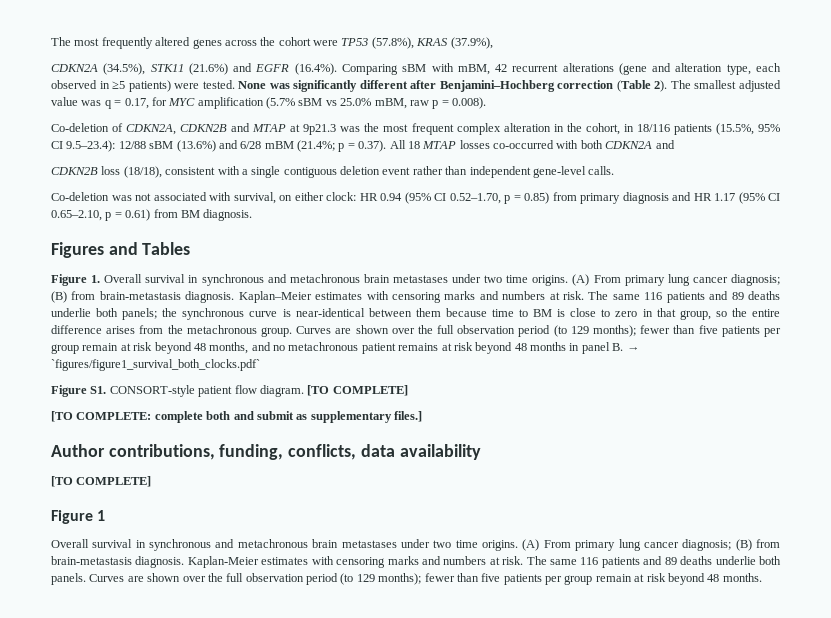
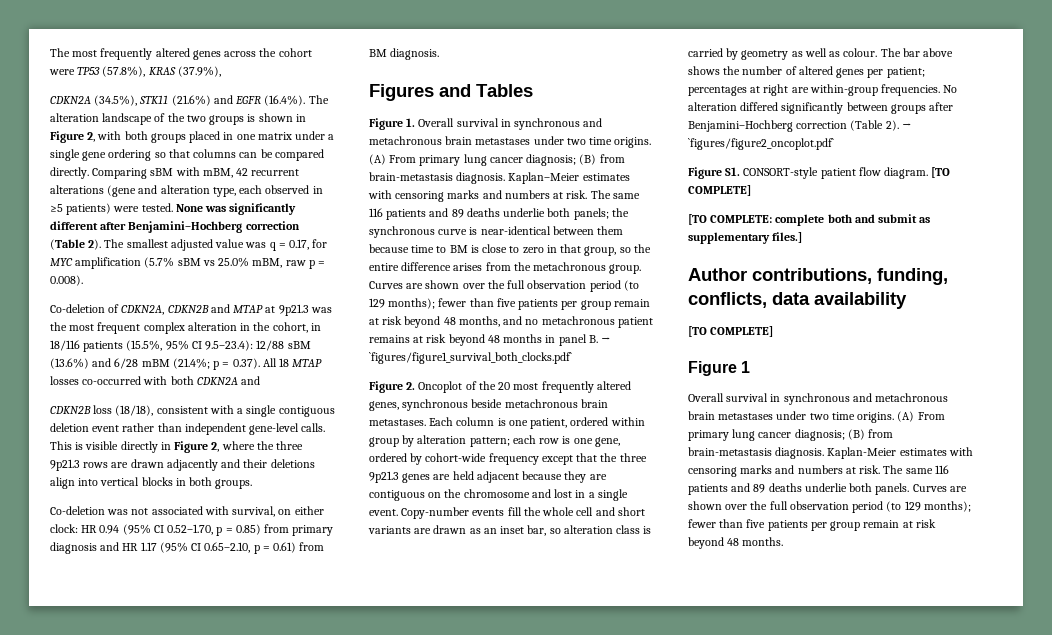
(337, 69) none -> [308,95,329,104] [50,113,306,125] [50,131,335,143] [50,149,324,161] [50,167,89,179] The alteration landscape of the two groups is shown in Figure 2, with both groups placed in one matrix under a single gene ordering so that columns can be compared directly.
(615, 170) none -> [50,441,304,453] [50,459,315,471] [50,477,253,489] This is visible directly in Figure 2, where the three 9p21.3 rows are drawn adjacently and their deletions align into vertical blocks in both groups.
(260, 365) none -> [369,381,631,393] [369,399,608,411] [369,417,645,429] [369,435,620,447] [369,453,647,465] [369,471,607,483] [369,489,628,501] [369,507,645,519] [368,525,652,536] [688,48,954,60] [688,66,925,78] [688,84,958,96] [688,102,954,114] [688,120,911,132] [688,138,834,150] // Figure 2. Oncoplot of the 20 most frequently altered genes, synchronous beside metachronous brain metastases. Each column is one patient, ordered within group by alteration pattern; each row is one gene, ordered by cohort-wide frequency except that the three 9p21.3 genes are held adjacent because they are contiguous on the chromosome and lost in a single event. Copy-number events fill the whole cell and short variants are drawn as an inset bar, so alteration class is carried by geometry as well as colour. The bar above shows the number of altered genes per patient; percentages at right are within-group frequencies. No alteration differed significantly between groups after Benjamini–Hochberg correction (Table 2). → `figures/figure2_oncoplot.pdf`

